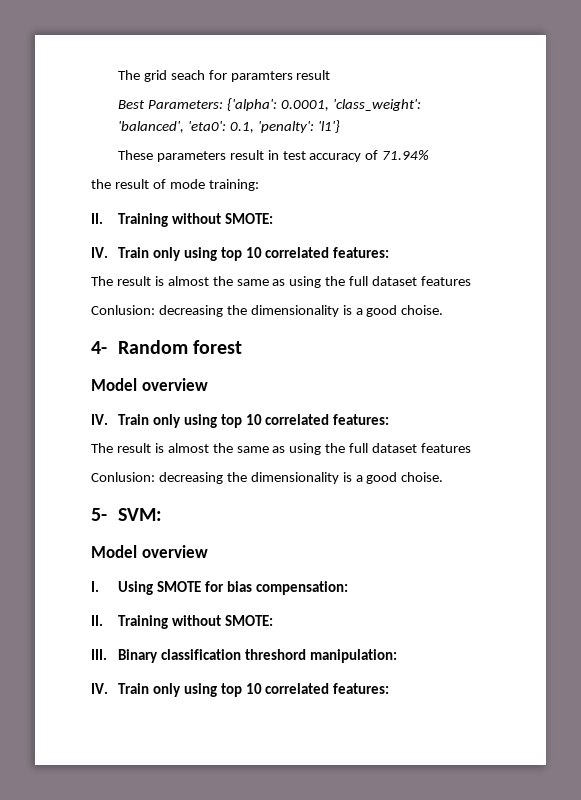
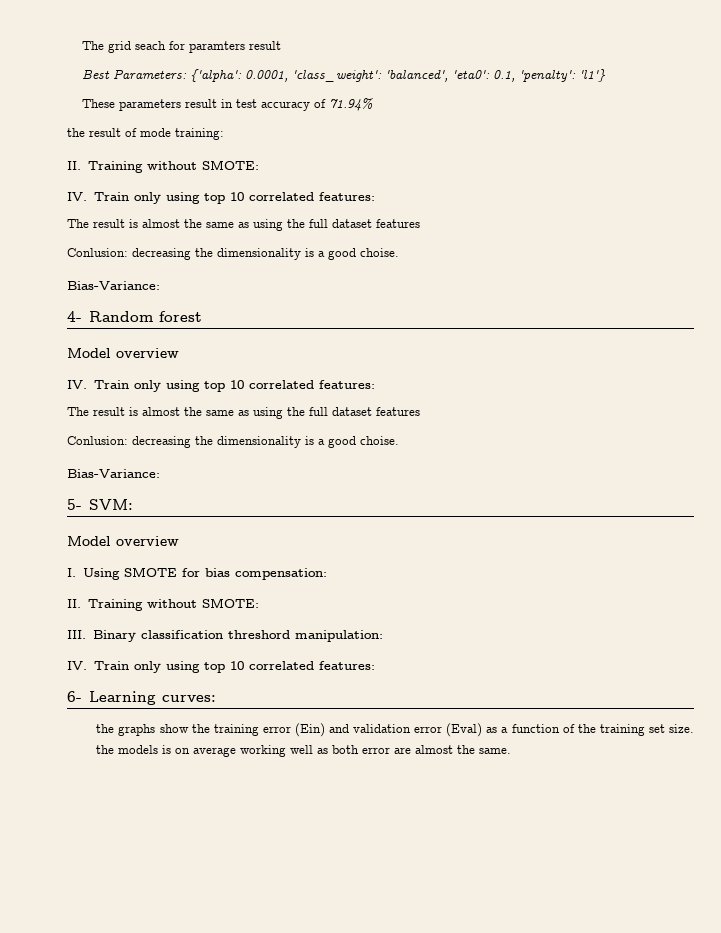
(444, 310) none -> [67,281,160,290] // Bias-Variance:
(444, 477) none -> [67,469,160,478] // Bias-Variance:
(390, 688) none -> [67,691,216,705] [96,723,694,737] [96,745,512,757] // 6- Learning curves: // the graphs show the training error (Ein) and validation error (Eval) as a function of the training set size. the models is on average working well as both error are almost the same.

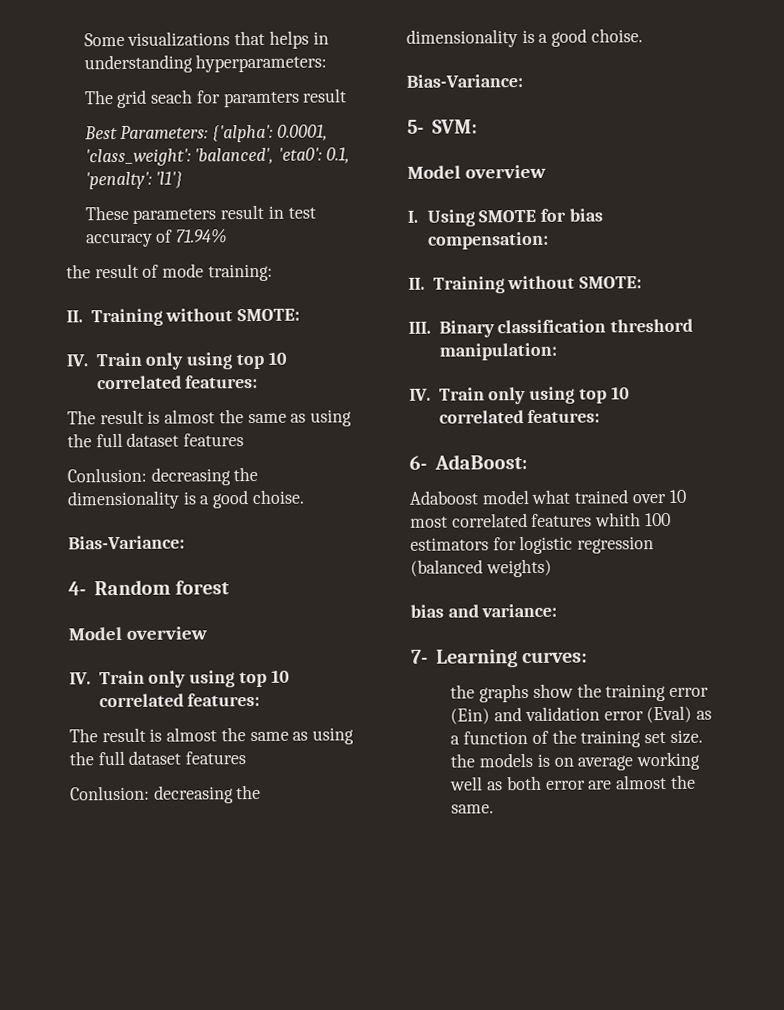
(81, 45) none -> [83,30,329,49] [83,53,328,74] Some visualizations that helps in understanding hyperparameters: //
(82, 696) none -> [433,454,528,470] [409,489,686,505] [410,512,671,528] [410,535,655,555] [410,558,552,578] [410,603,558,618] [411,649,428,664] AdaBoost: // Adaboost model what trained over 10 most correlated features whith 100 estimators for logistic regression (balanced weights) // bias and variance: // 7-

